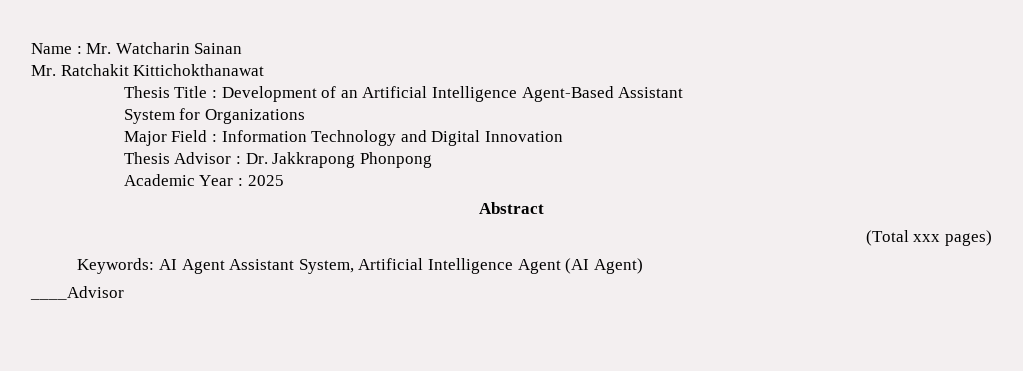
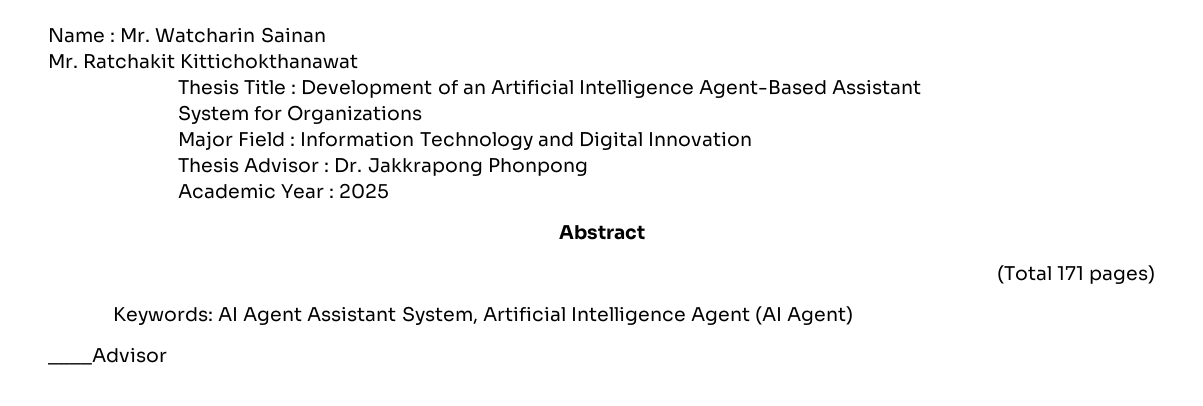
[913,234,941,242] xxx -> [1056,266,1084,280] 171

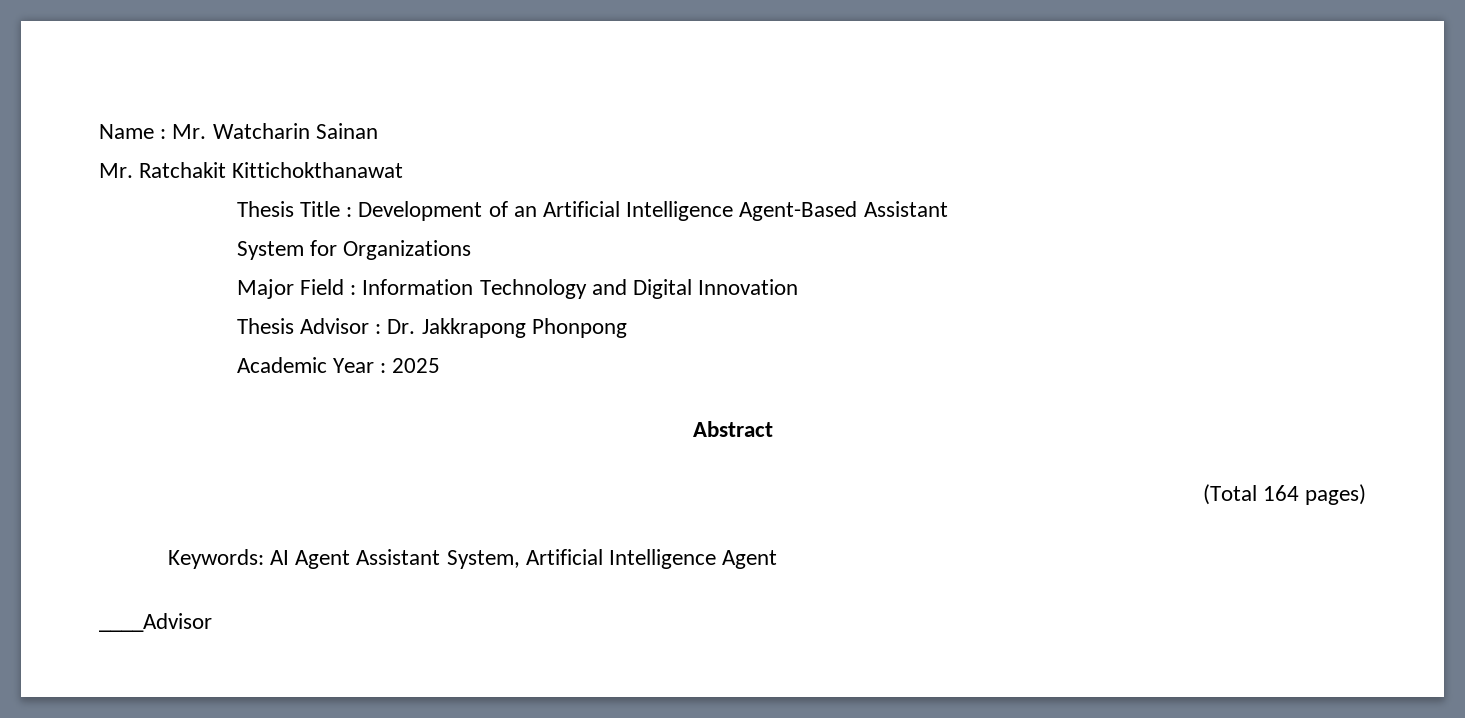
[1056,266,1084,280] 171 -> [1262,485,1299,501] 164
[755,306,854,325] (AI Agent) -> (778, 559) none

